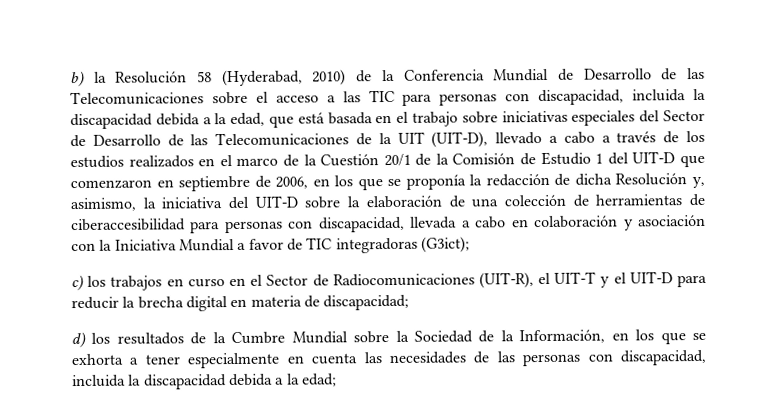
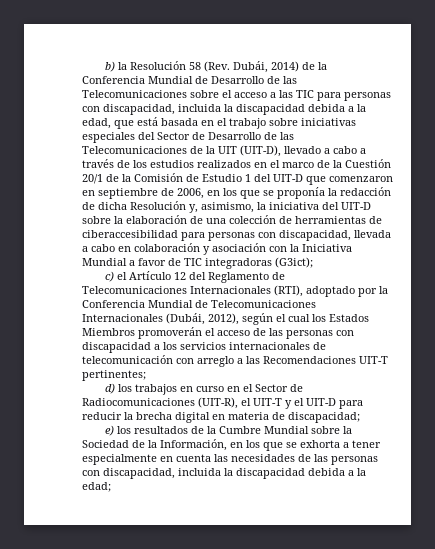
[221,69,347,87] (Hyderabad, 2010) -> [204,61,300,73] (Rev. Dubái, 2014)
(84, 283) none -> [117,271,286,283] [82,285,388,297] [82,300,316,308] [82,313,369,325] [82,327,354,339] [82,342,326,353] [82,355,388,367] [82,370,146,381] [105,383,116,394] el Artículo 12 del Reglamento de Telecomunicaciones Internacionales (RTI), adoptado por la Conferencia Mundial de Telecomunicaciones Internacionales (Dubái, 2012), según el cual los Estados Miembros promoverán el acceso de las personas con discapacidad a los servicios internacionales de telecomunicación con arreglo a las Recomendaciones UIT-T pertinentes; // d)
[71,331,86,349] d) -> [105,425,115,436] e)

